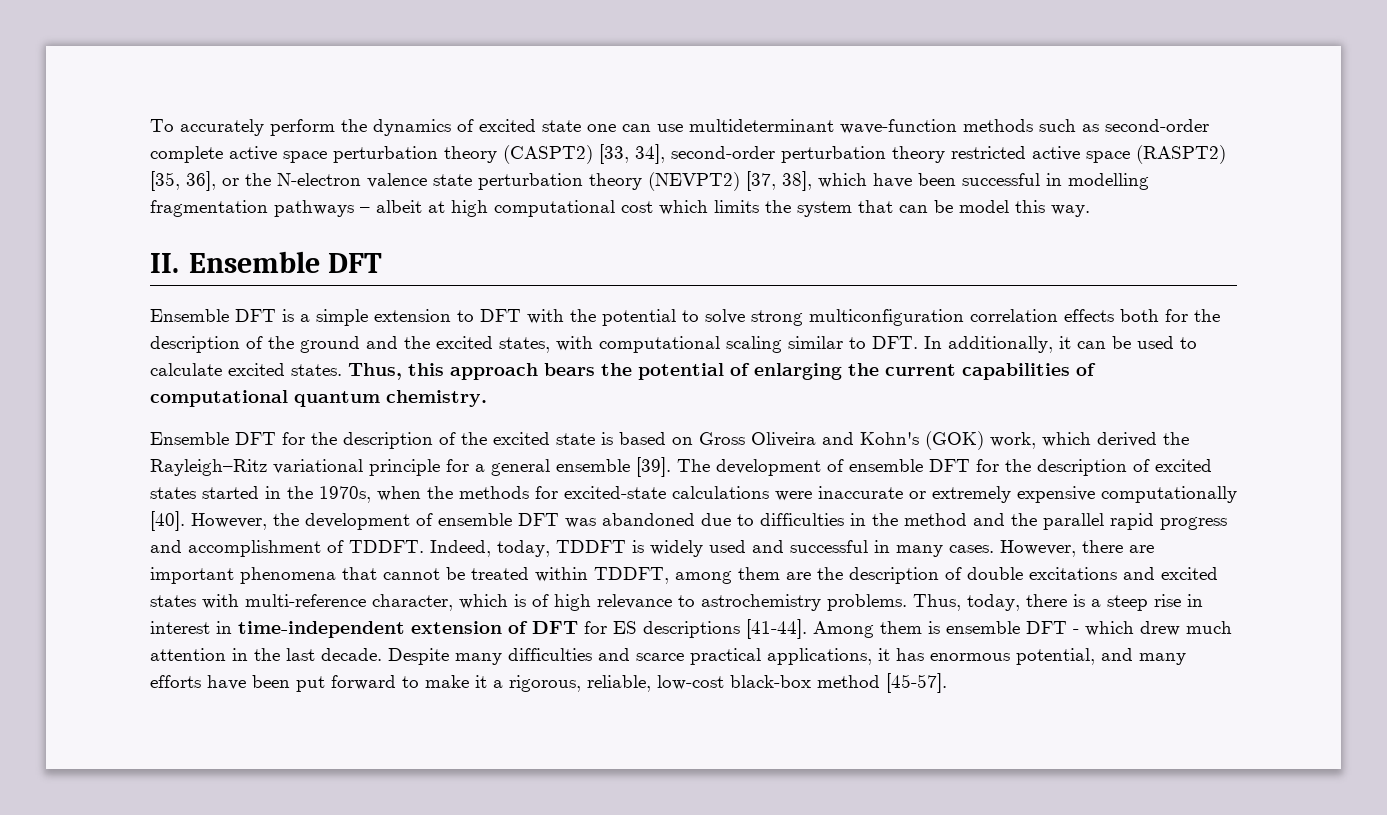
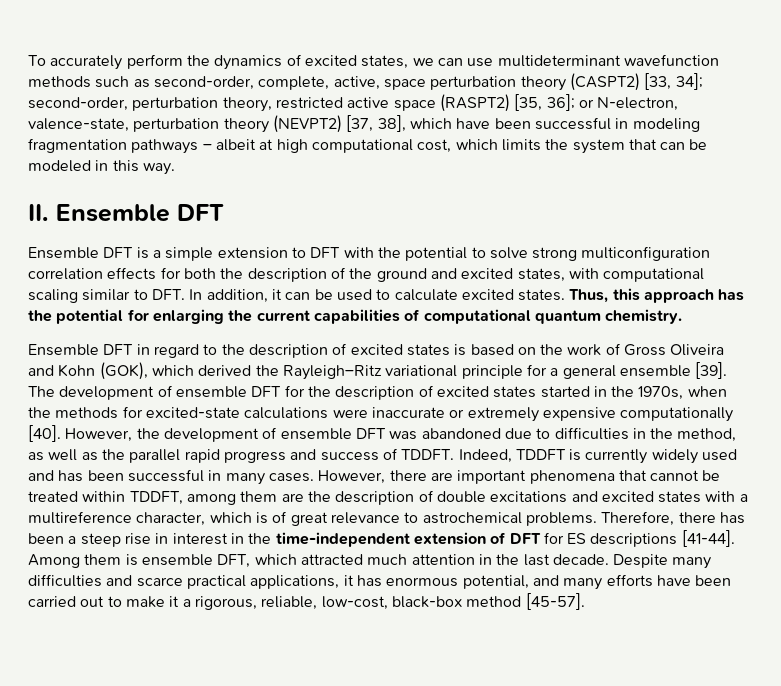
[542,120,616,132] state one -> [361,55,434,69] states, we
[840,119,957,134] wave-function -> [623,54,719,66] wavefunction
[1105,119,1209,132] [150,146,277,163] second-order complete active -> [153,76,380,90] second-order, complete, active,
[635,144,945,164] 34], second-order perturbation theory -> [675,73,703,90] [28,97,272,112] 34]; second-order, perturbation theory,
[186,171,472,191] 36], or the N-electron valence state -> [546,94,679,111] [28,118,129,132] 36]; or N-electron, valence-state,
[1068,173,1149,190] modelling -> [632,118,700,132] modeling
[621,201,653,213] cost -> [417,139,452,153] cost,
[959,200,1009,213] model -> [28,160,109,172] modeled in
[1120,309,1188,322] both for -> [160,267,216,279] for both
[404,336,430,349] the -> (457, 273) none
[948,336,1053,353] additionally, -> [206,289,268,303] addition,
[544,363,750,380] bears the potential of -> [718,289,745,301] [28,309,149,324] has the potential for
[282,431,1036,450] for the description of the excited state is based on Gross Oliveira and Kohn's (GOK) work, -> [136,343,725,358] [28,362,148,380] in regard to the description of excited states is based on the work of Gross Oliveira and Kohn (GOK),
[904,513,1005,526] method and -> [677,428,737,442] [28,449,98,461] method, as well as
[188,540,321,557] accomplishment -> [320,452,379,461] success
[497,540,550,557] today, -> (512, 456) none
(644, 546) none -> [585,449,648,464] currently
(784, 546) none -> [58,470,124,482] has been
[245,594,366,607] multi-reference -> [739,494,748,502] [28,511,132,524] a multireference
[554,594,591,611] high -> [290,512,328,526] great
[701,594,1085,611] astrochemistry problems. Thus, today, there is -> [422,511,745,526] [28,533,64,544] astrochemical problems. Therefore, there has been
(232, 627) none -> [248,533,272,544] the
[1026,621,1180,636] DFT - which drew -> [217,554,363,568] DFT, which attracted
[296,675,396,692] put forward -> [28,596,105,607] carried out
[657,675,724,690] low-cost -> [321,596,388,610] low-cost,

